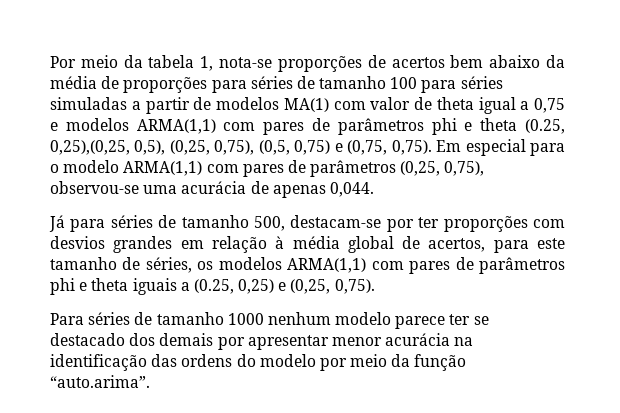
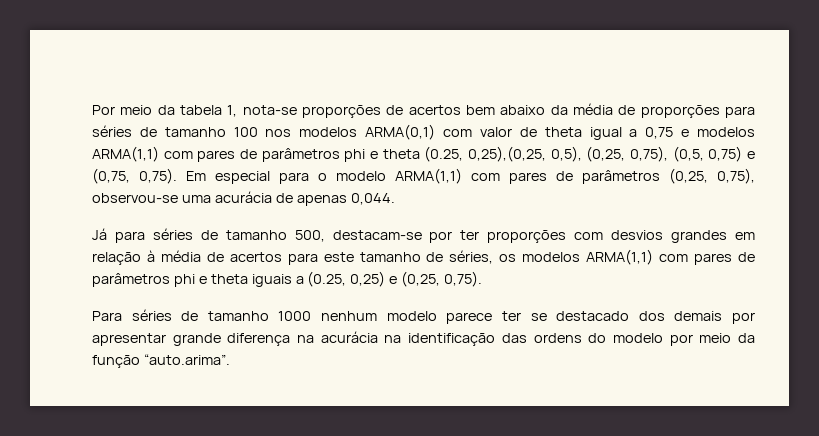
[421,76,503,93] [50,97,329,114] para séries simuladas a partir de modelos MA(1) -> [265,124,436,140] nos modelos ARMA(0,1)
[347,236,486,253] global de acertos, -> [206,252,282,262] de acertos
[331,337,382,346] menor -> [172,333,315,346] grande diferença na

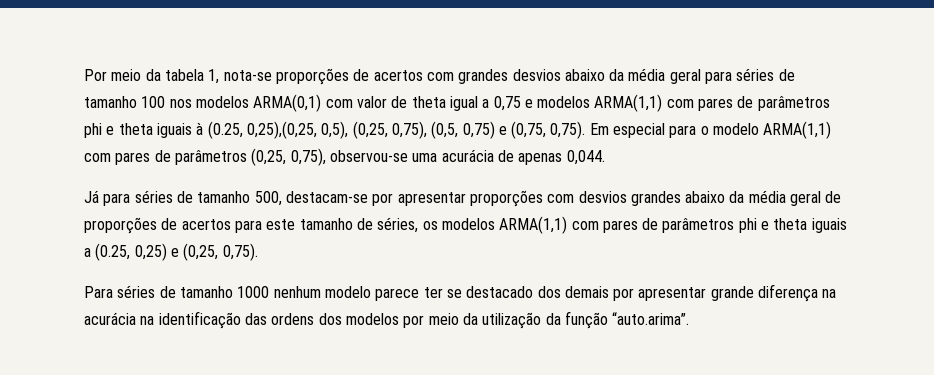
[465,103,720,118] bem abaixo da média de proporções -> [426,68,701,84] com grandes desvios abaixo da média geral
(420, 154) none -> [156,122,204,138] iguais à
[460,230,480,240] ter -> [397,192,466,206] apresentar
[734,232,755,240] [92,250,201,265] em relação à média -> [685,190,842,206] [84,217,157,234] abaixo da média geral de proporções
[588,333,663,343] do modelo -> [318,313,399,325] dos modelos
(755, 338) none -> [482,312,561,329] utilização da

